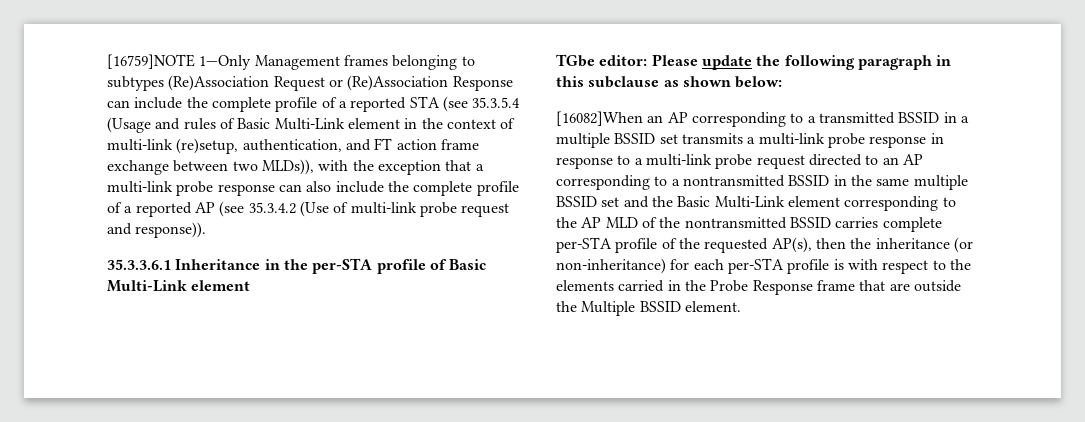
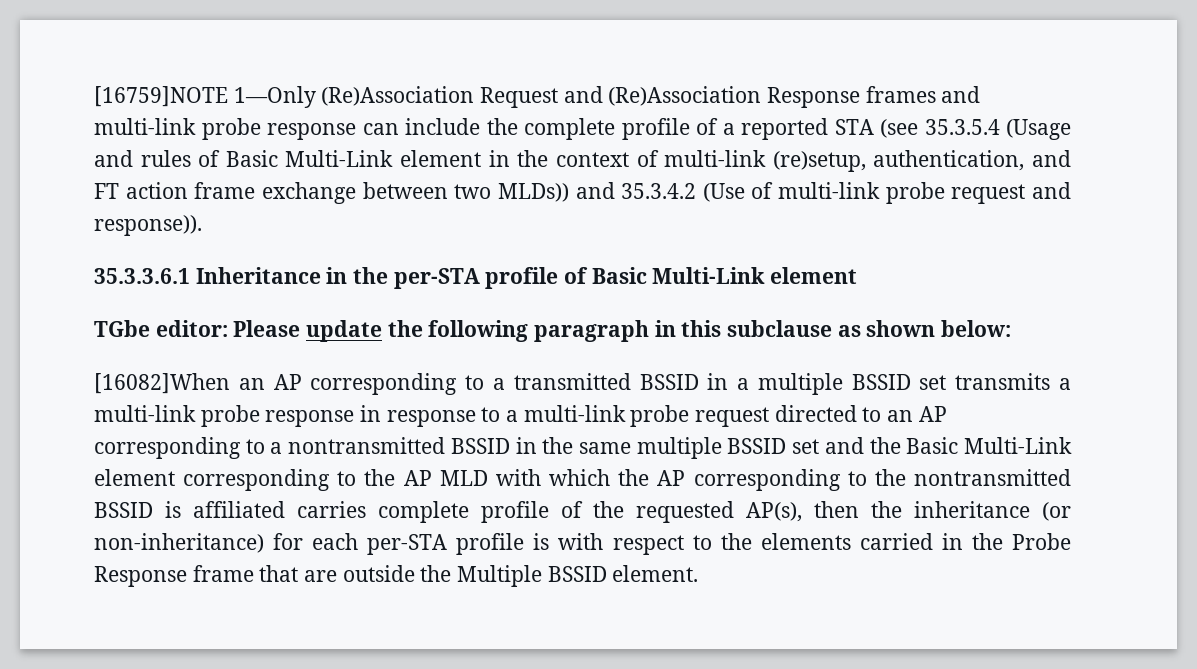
[254,55,475,70] [107,76,164,91] Management frames belonging to subtypes -> (316, 97) none
[328,79,343,87] or -> [563,86,603,103] and
(513, 83) none -> [865,86,981,103] [94,118,356,140] frames and multi-link probe response
[261,159,484,175] [107,181,519,196] [107,201,245,217] MLDs)), with the exception that a multi-link probe response can also include the complete profile of a reported AP (see -> [497,182,615,202] MLDs)) and
[641,217,657,228] of -> [495,469,867,491] with which the AP corresponding to
(831, 222) none -> [165,501,285,518] is affiliated
[556,237,612,253] per-STA -> (469, 512) none

